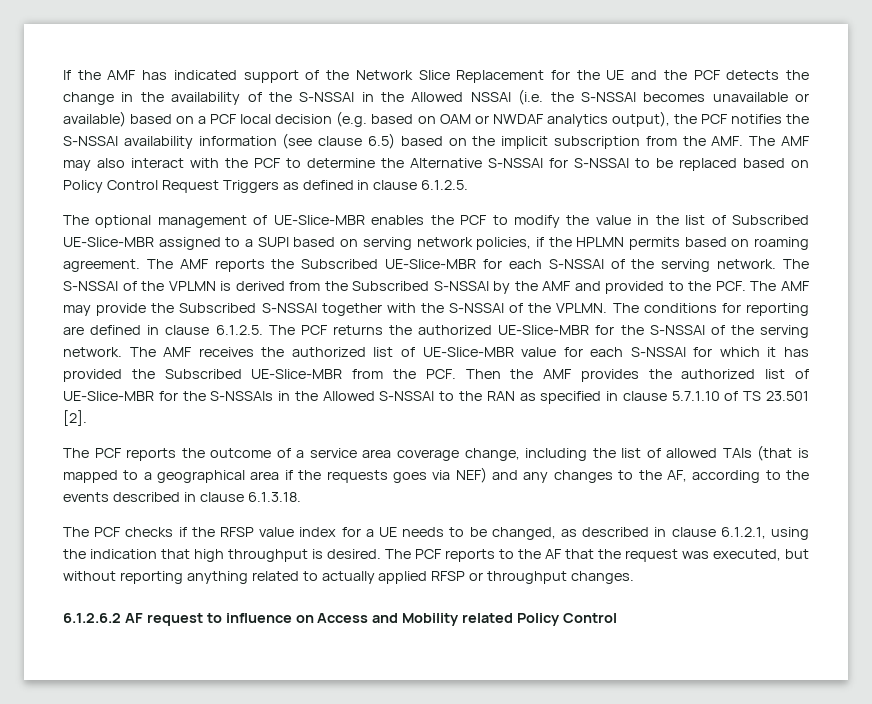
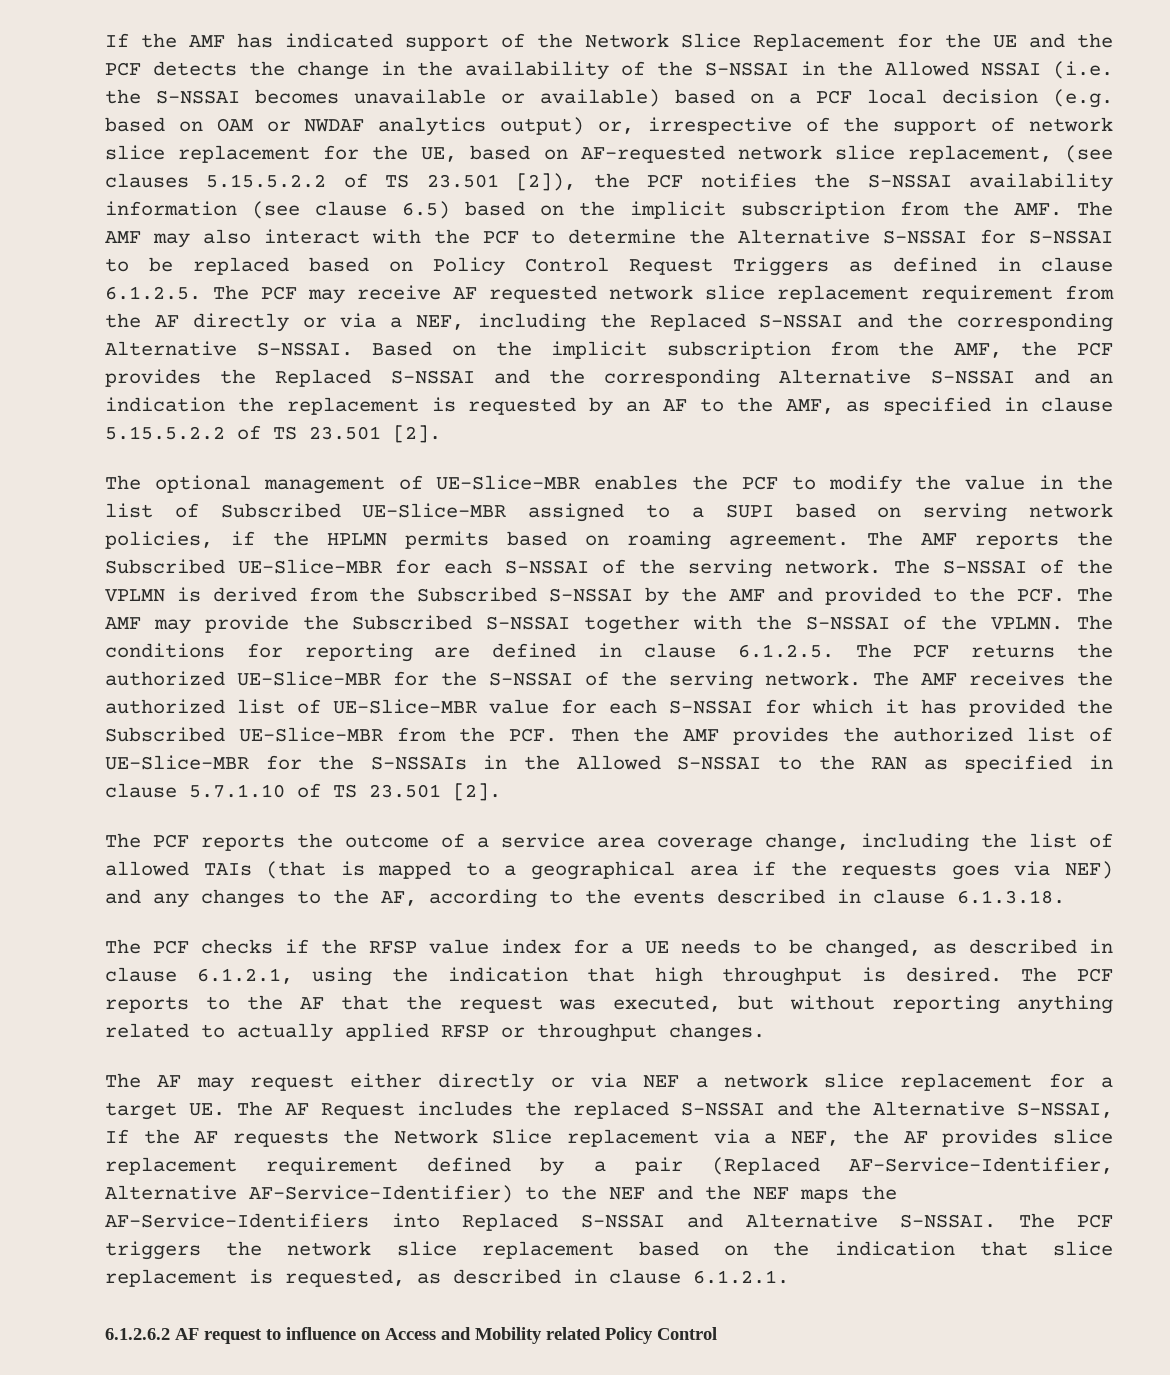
[611,111,670,127] output), -> [500,117,1113,135] [105,145,1113,163] [105,173,577,191] output) or, irrespective of the support of network slice replacement for the UE, based on AF-requested network slice replacement, (see clauses 5.15.5.2.2 of TS 23.501 [2]),
(469, 185) none -> [213,285,1114,304] [105,313,1113,332] [105,341,1113,359] [105,369,1113,388] [105,397,1114,416] [105,425,441,443] The PCF may receive AF requested network slice replacement requirement from the AF directly or via a NEF, including the Replaced S-NSSAI and the corresponding Alternative S-NSSAI. Based on the implicit subscription from the AMF, the PCF provides the Replaced S-NSSAI and the corresponding Alternative S-NSSAI and an indication the replacement is requested by an AF to the AMF, as specified in clause 5.15.5.2.2 of TS 23.501 [2].
(635, 577) none -> [105,1073,1114,1092] [105,1101,1113,1120] [105,1129,1113,1147] [105,1157,1113,1176] [105,1185,897,1203] [105,1213,1113,1231] [105,1241,1114,1260] [105,1269,789,1287] // The AF may request either directly or via NEF a network slice replacement for a target UE. The AF Request includes the replaced S-NSSAI and the Alternative S-NSSAI, If the AF requests the Network Slice replacement via a NEF, the AF provides slice replacement requirement defined by a pair (Replaced AF-Service-Identifier, Alternative AF-Service-Identifier) to the NEF and the NEF maps the AF-Service-Identifiers into Replaced S-NSSAI and Alternative S-NSSAI. The PCF triggers the network slice replacement based on the indication that slice replacement is requested, as described in clause 6.1.2.1.

